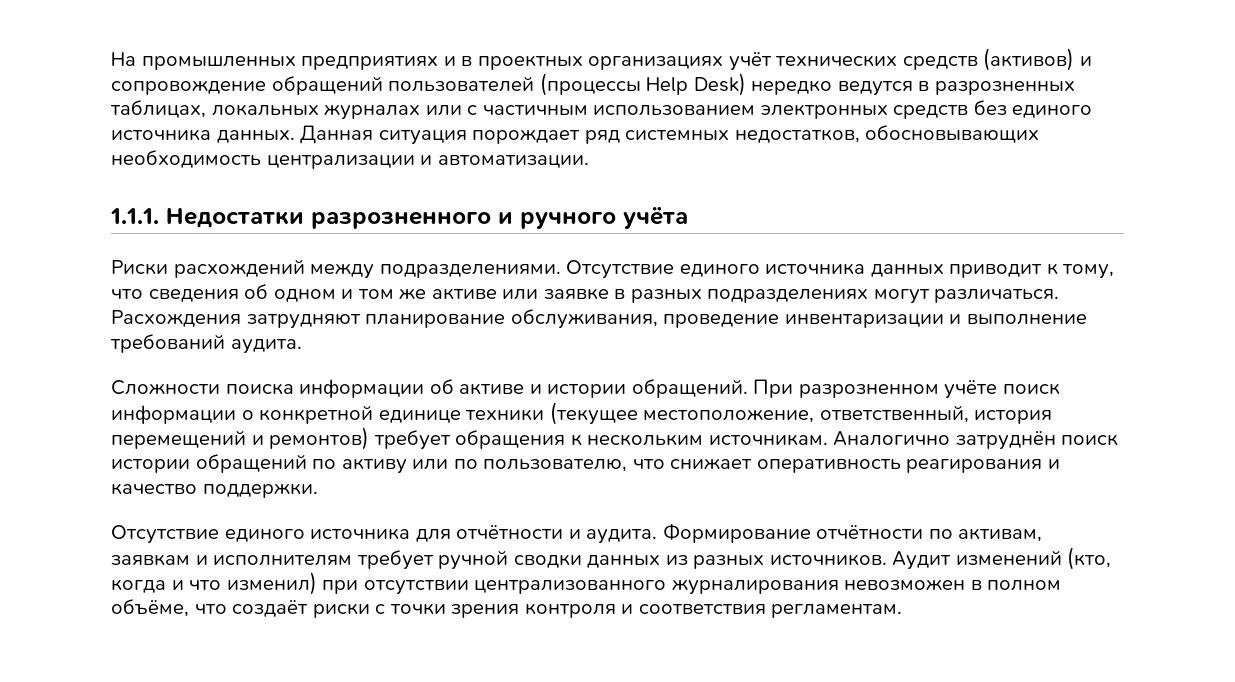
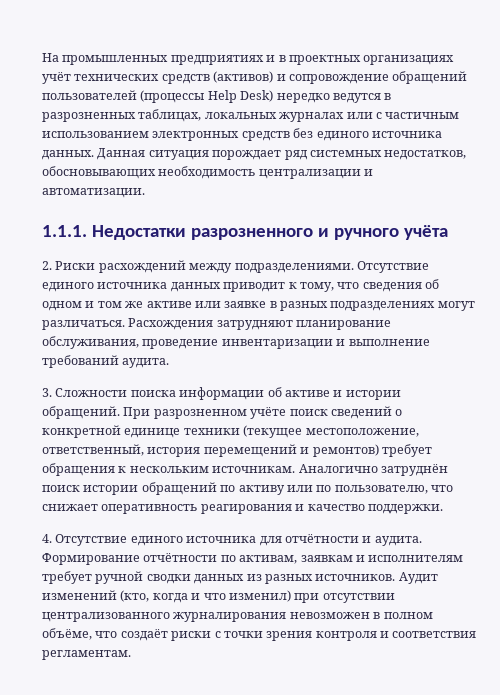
(688, 218) none -> [42,261,52,270] 2.
(302, 346) none -> [42,388,52,397] 3.
[111,405,236,424] информации -> [330,406,392,419] сведений
(318, 490) none -> [42,534,52,543] 4.

